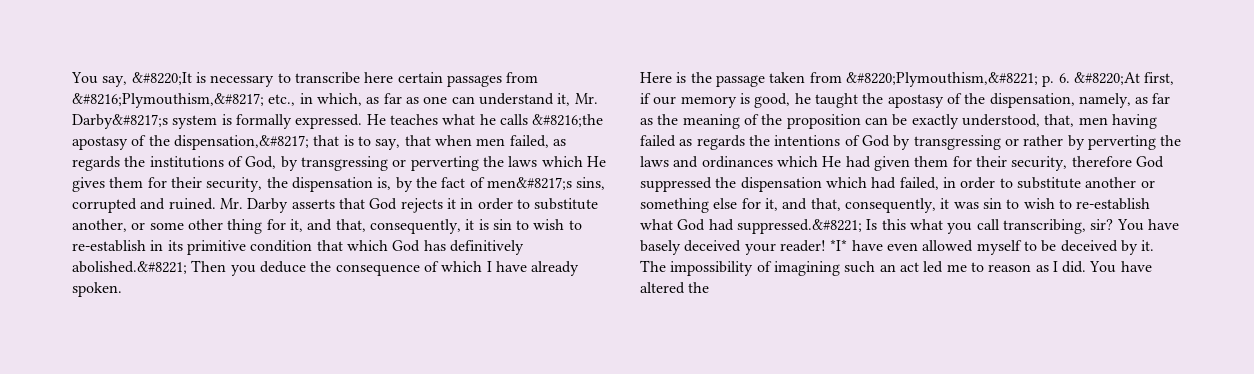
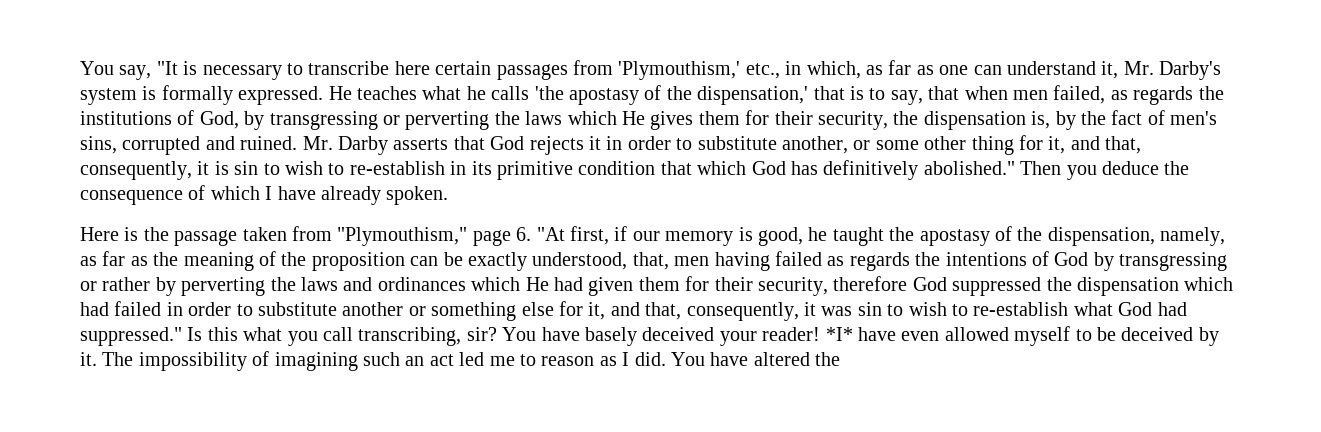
[131,72,192,85] &#8220;It -> [156,61,178,75] "It
[72,93,264,108] &#8216;Plymouthism,&#8217; -> [618,61,741,80] 'Plymouthism,'
[72,114,168,129] Darby&#8217;s -> [1159,61,1222,80] Darby's
[532,114,604,127] [72,135,309,150] &#8216;the apostasy of the dispensation,&#8217; -> [534,85,809,105] 'the apostasy of the dispensation,'
[486,177,572,190] men&#8217;s -> [1170,111,1218,125] men's
[72,261,187,274] abolished.&#8221; -> [923,161,1015,175] abolished."
[845,72,1140,87] &#8220;Plymouthism,&#8221; p. 6. &#8220;At -> [337,227,565,246] "Plymouthism," page 6. "At
[899,177,939,190] failed, -> [114,301,162,316] failed
[736,219,862,234] suppressed.&#8221; -> [80,327,182,346] suppressed."

